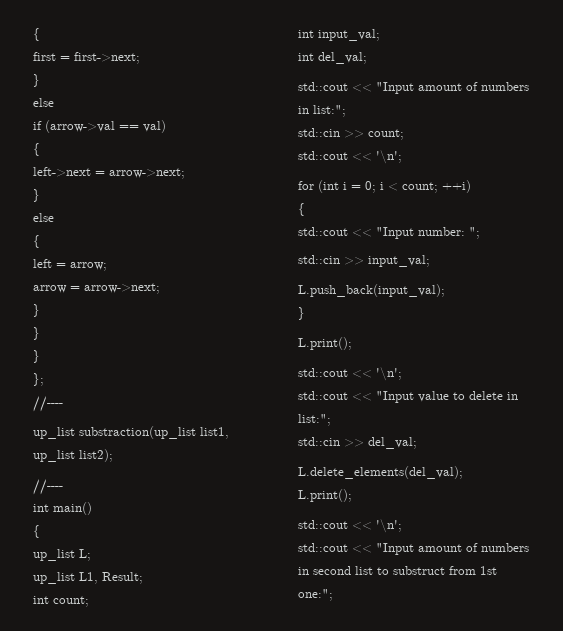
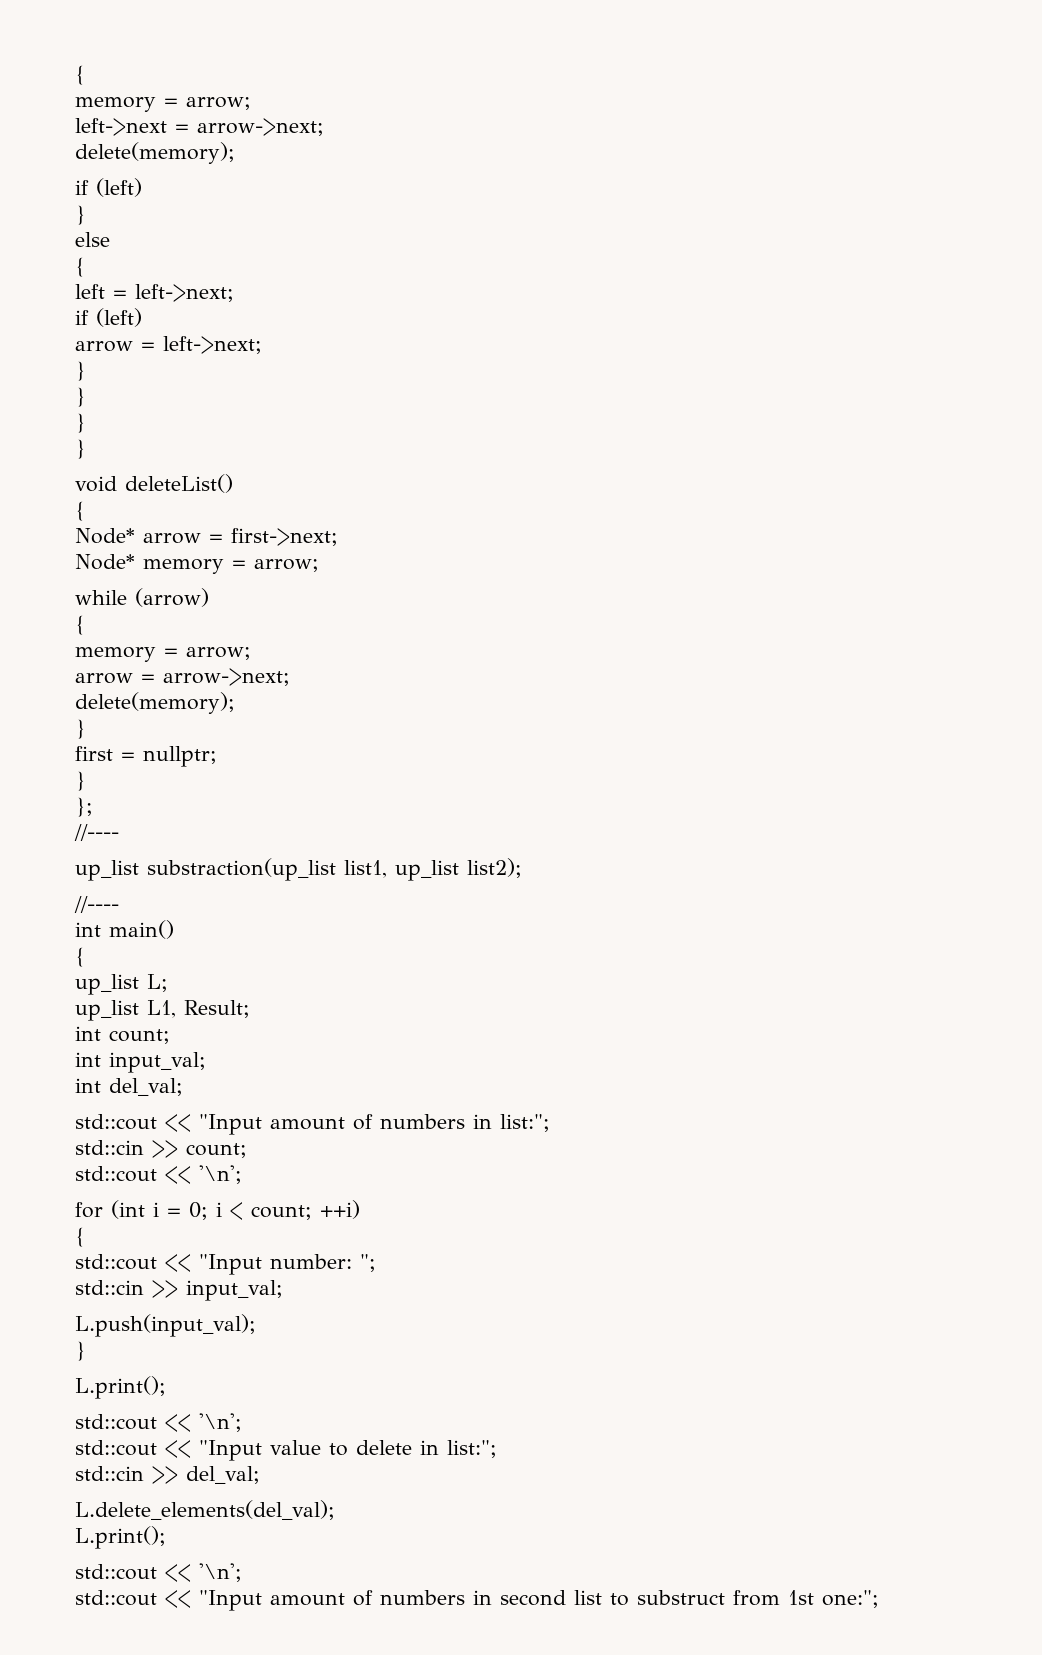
[33,28,40,41] [33,52,140,64] [33,74,40,87] [33,98,54,107] [33,120,166,133] [33,143,40,156] { // first = first->next; // } // else // if (arrow->val == val) // { -> [75,65,86,85] [75,97,251,112] { // memory = arrow;
(185, 173) none -> [75,142,235,164] [75,178,142,197] // delete(memory); // if (left)
(66, 265) none -> [135,284,234,302] [75,308,142,327] [75,336,262,354] [75,361,86,381] [75,387,86,407] [75,413,86,433] [75,439,86,459] [75,474,233,493] [75,501,86,521] [75,528,338,546] [75,554,319,574] [75,588,209,607] [75,615,86,635] [75,647,178,662] left->next; // if (left) // arrow = left->next; // } // } // } // } // void deleteList() // { // Node* arrow = first->next; // Node* memory = arrow; // while (arrow) // { // memory =
[33,304,40,317] [33,327,40,340] // } // } -> [75,692,235,714] [75,719,86,739] [75,746,217,767] // delete(memory); // } // first = nullptr;
[298,284,445,297] L.push_back(input_val); -> [75,1314,256,1337] L.push(input_val);

